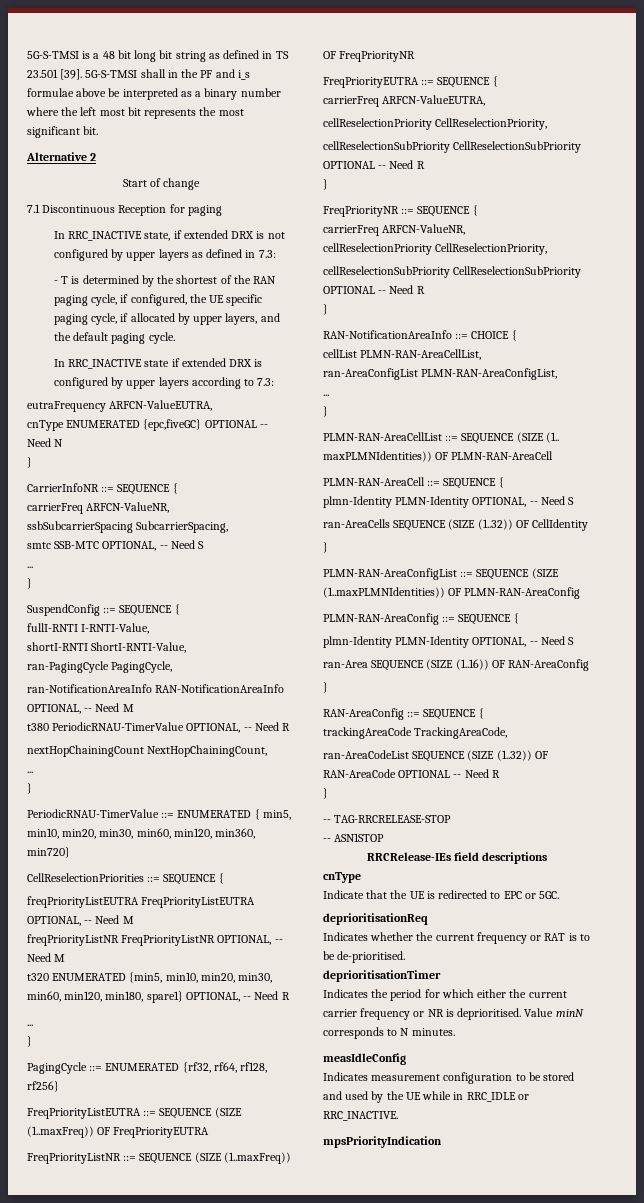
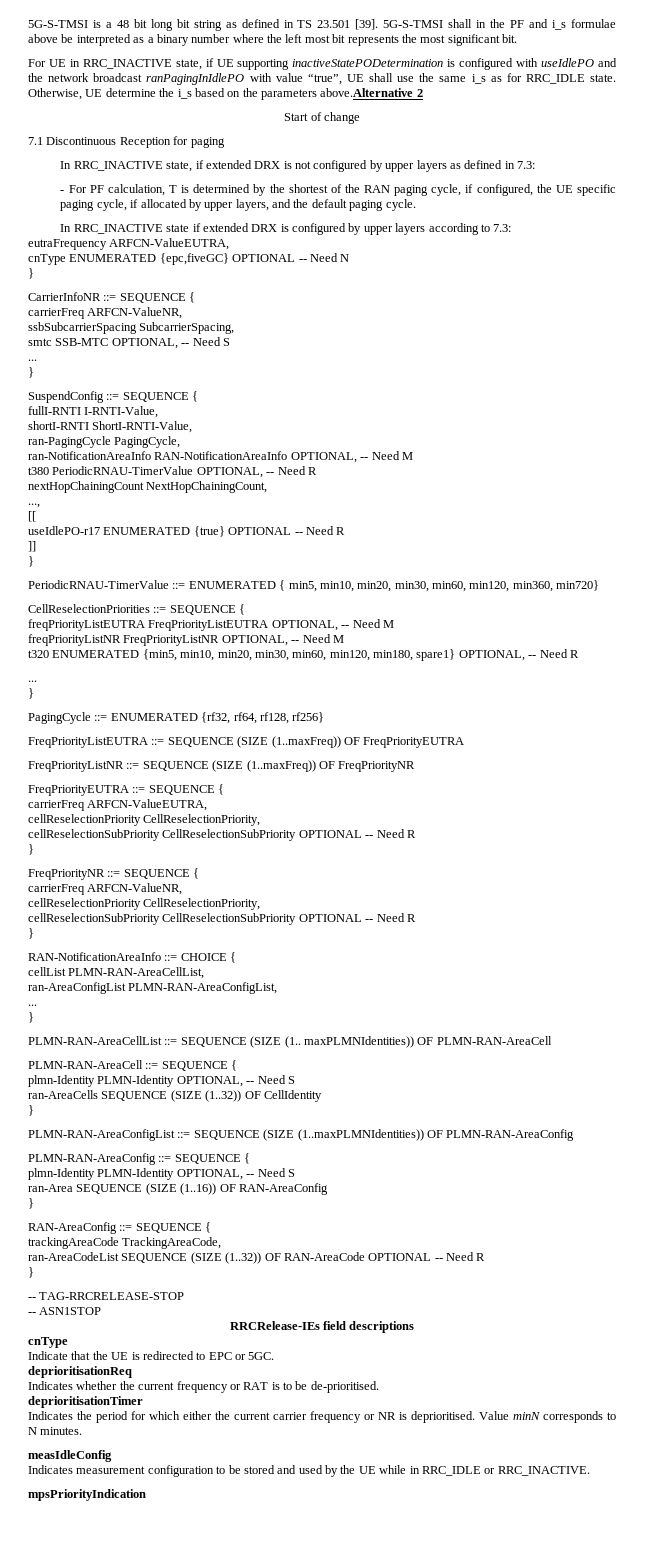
[26,152,87,161] Alternative -> [28,58,617,70] [28,73,616,85] [28,88,414,100] For UE in RRC_INACTIVE state, if UE supporting inactiveStatePODetermination is configured with useIdlePO and the network broadcast ranPagingInIdlePO with value “true”, UE shall use the same i_s as for RRC_IDLE state. Otherwise, UE determine the i_s based on the parameters above.Alternative
(58, 282) none -> [68,184,165,196] For PF calculation,
[27,771,33,773] ... -> [28,503,40,508] [28,511,36,522] [28,526,346,537] [28,541,36,552] ..., // [[ // useIdlePO-r17 ENUMERATED {true} OPTIONAL -- Need R // ]]

